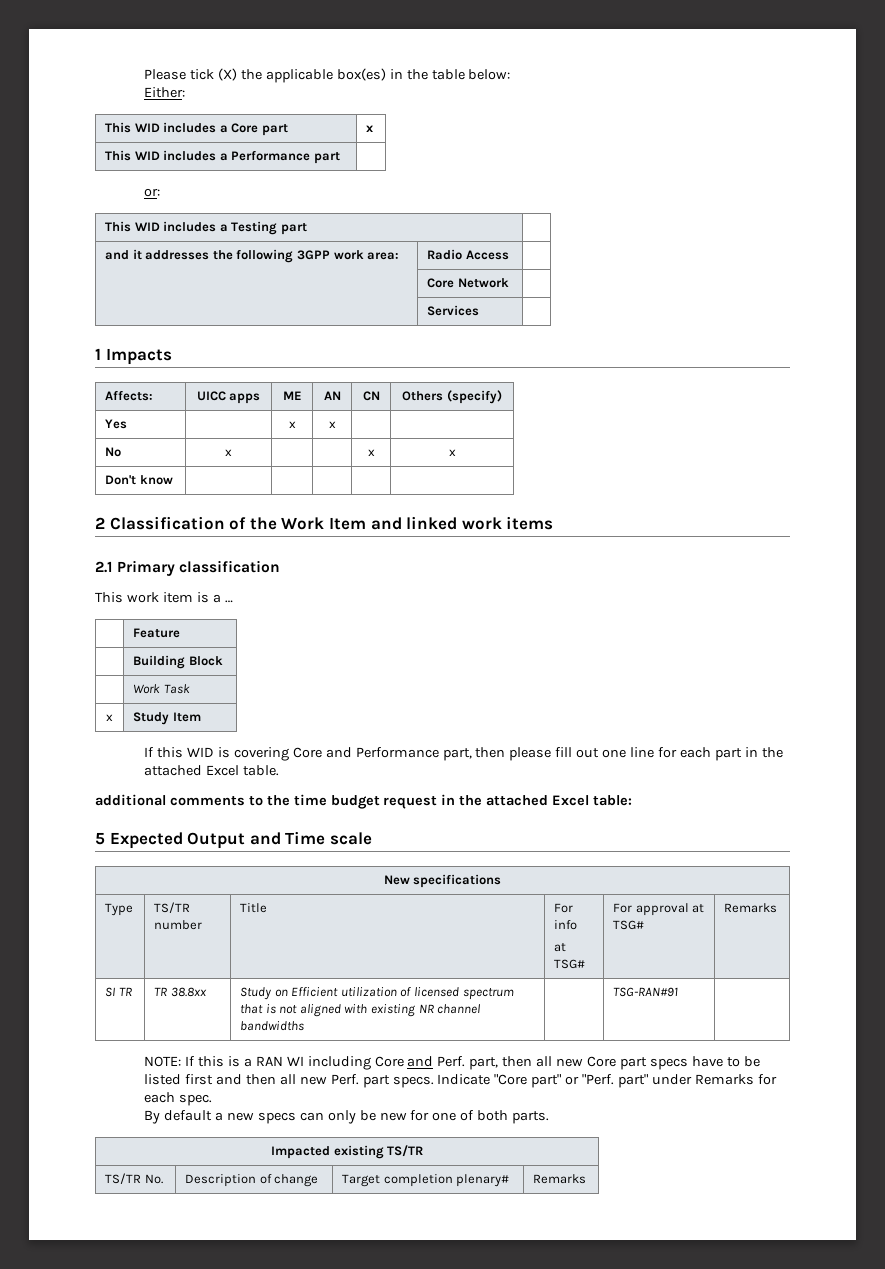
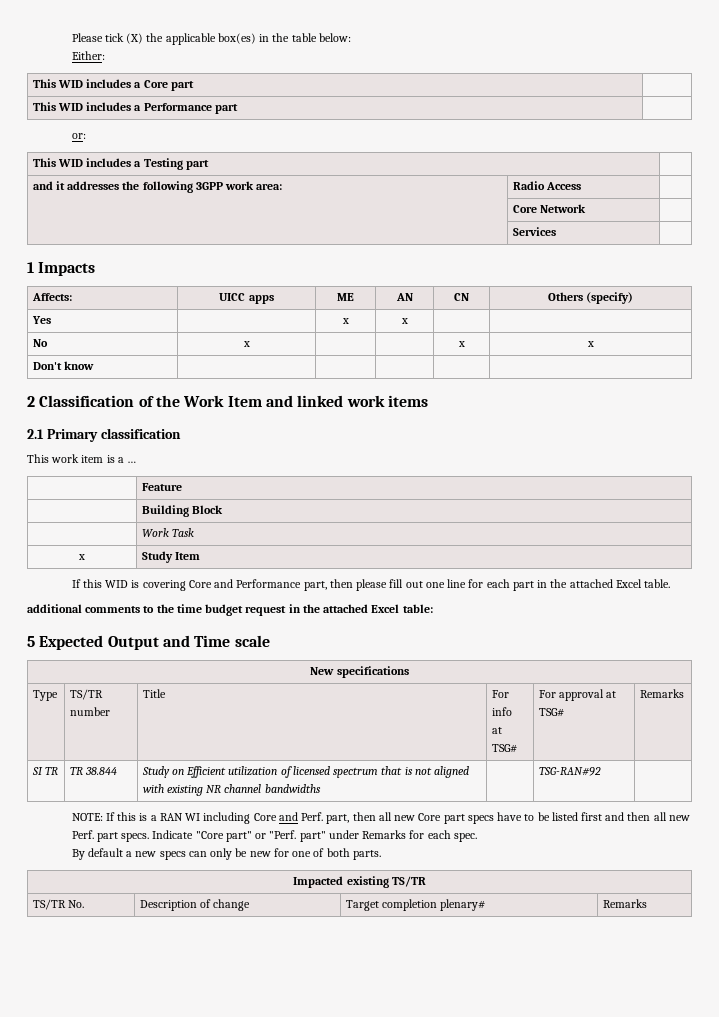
[366,125,374,132] x -> (194, 86) none
[170,987,207,997] 38.8xx -> [84,767,117,775] 38.844
[613,987,679,997] TSG-RAN#91 -> [538,767,601,776] TSG-RAN#92

